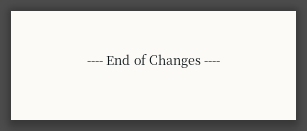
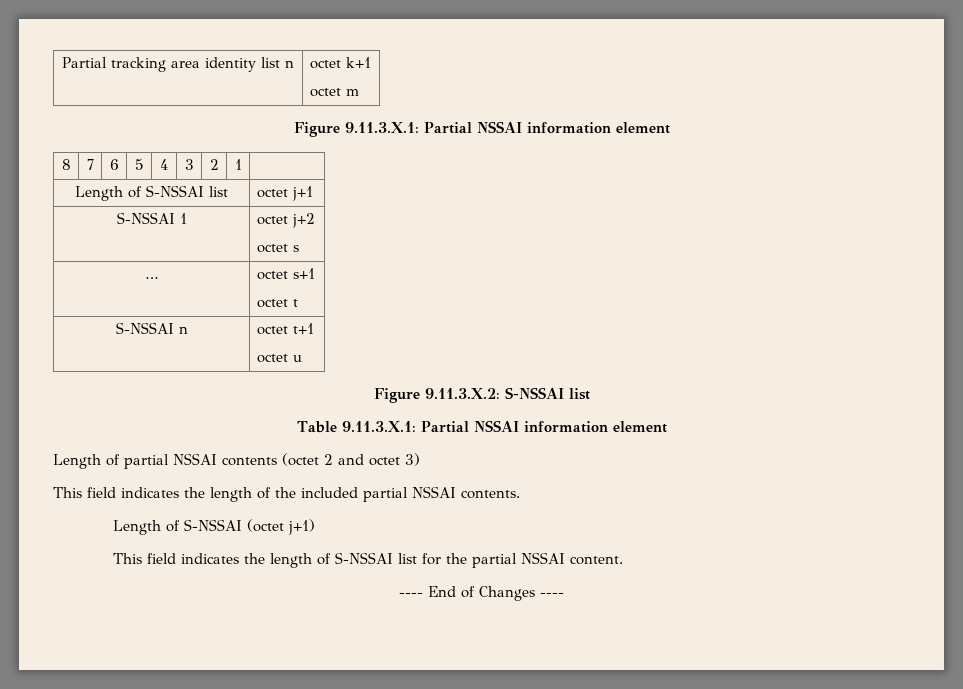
(86, 63) none -> [62,57,294,72] [309,57,371,69] [309,88,359,97] [293,121,670,137] [61,159,71,170] [86,159,94,170] [109,159,119,170] [134,159,144,170] [160,159,168,170] [184,159,194,170] [209,159,219,170] [234,159,242,170] [75,185,228,201] [256,186,313,201] [116,212,187,224] [256,213,315,228] [256,244,299,253] [145,277,158,279] [256,268,315,280] [256,299,298,308] [115,322,188,334] [256,323,314,335] [256,354,302,363] [373,387,590,403] [296,420,667,433] [53,453,420,469] [53,486,520,502] [112,519,315,535] [112,552,623,568] Partial tracking area identity list n | octet k+1 // octet m // Figure 9.11.3.X.1: Partial NSSAI information element // 8 | 7 | 6 | 5 | 4 | 3 | 2 | 1 | // Length of S-NSSAI list | octet j+1 // S-NSSAI 1 | octet j+2 // octet s // … | octet s+1 // octet t // S-NSSAI n | octet t+1 // octet u // Figure 9.11.3.X.2: S-NSSAI list // Table 9.11.3.X.1: Partial NSSAI information element // Length of partial NSSAI contents (octet 2 and octet 3) // This field indicates the length of the included partial NSSAI contents. // Length of S-NSSAI (octet j+1) // This field indicates the length of S-NSSAI list for the partial NSSAI content. //

